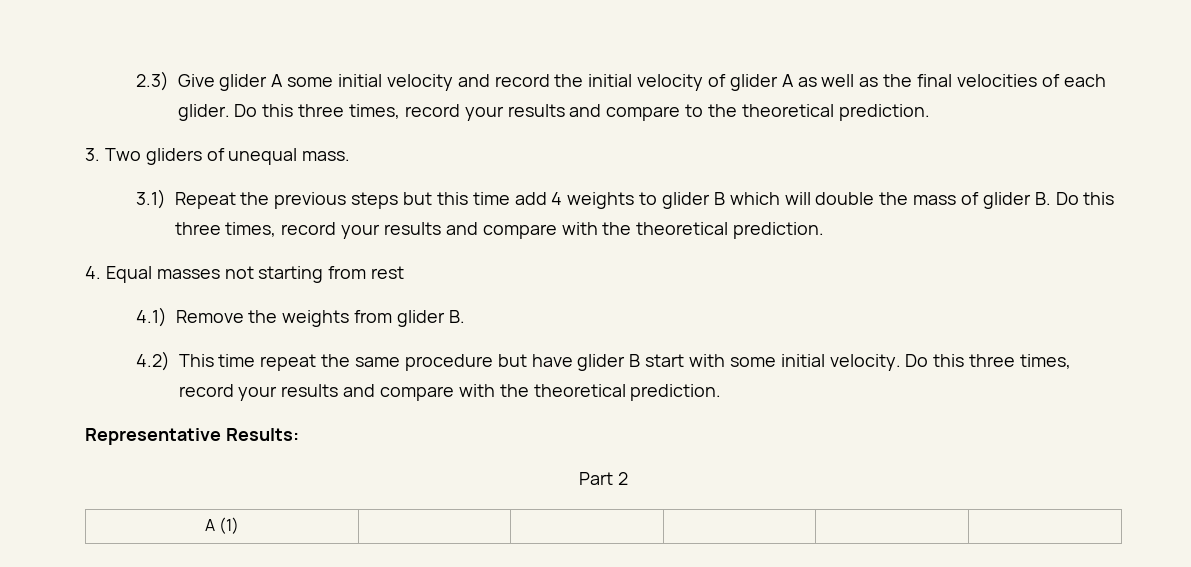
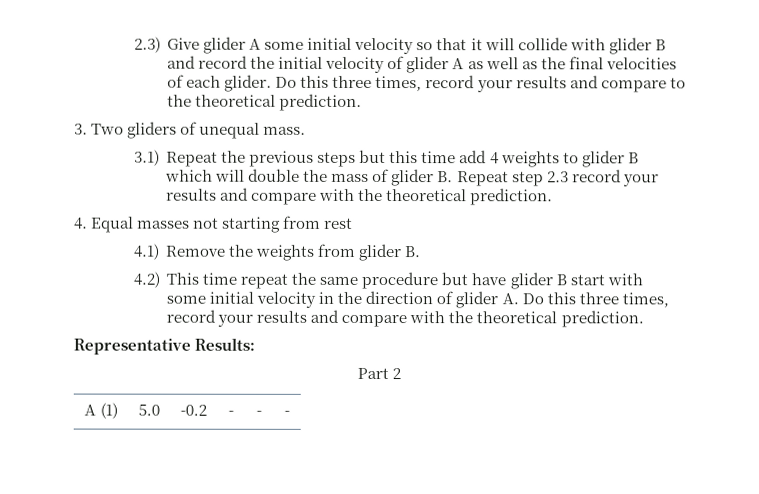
(453, 82) none -> [416,37,666,55] so that it will collide with glider B
[1055,192,1115,205] [174,222,277,237] Do this three times, -> [456,171,569,187] Repeat step 2.3
[829,354,901,371] velocity. -> [256,290,519,309] velocity in the direction of glider A.
(240, 525) | | | | -> [138,403,160,416] [180,404,207,416] [228,410,234,416] [256,410,262,416] [283,410,290,416] 5.0 | -0.2 | - | - | -

